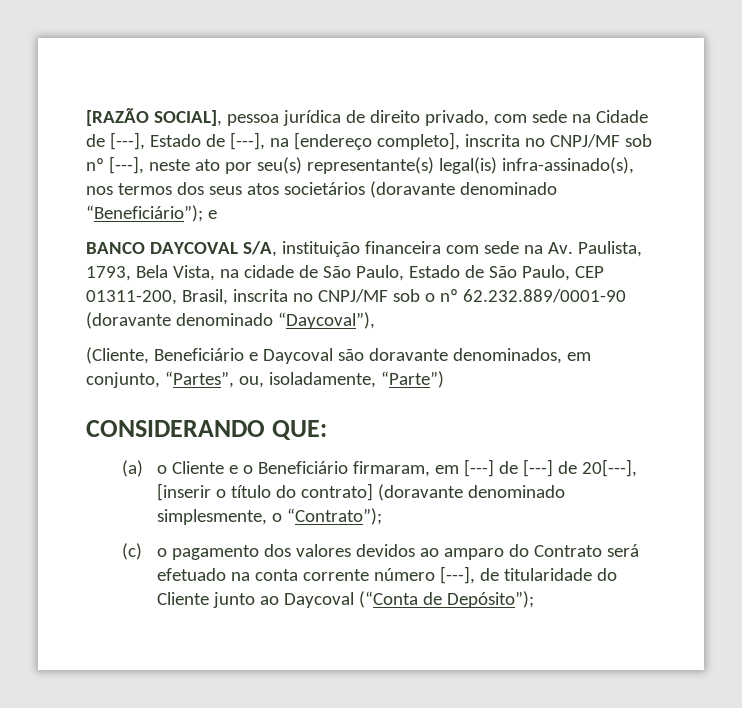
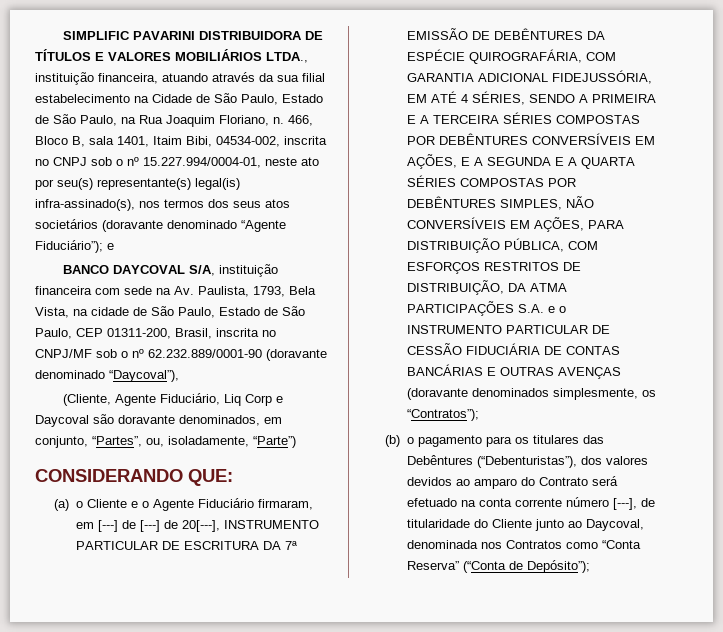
[86,108,648,126] [86,132,652,150] [86,156,144,174] [RAZÃO SOCIAL], pessoa jurídica de direito privado, com sede na Cidade de [---], Estado de [---], na [endereço completo], inscrita no CNPJ/MF sob nº [---], -> [63,31,324,40] [35,49,308,63] [35,72,325,85] [35,93,323,105] [35,114,313,127] [35,136,327,147] [35,157,261,168] SIMPLIFIC PAVARINI DISTRIBUIDORA DE TÍTULOS E VALORES MOBILIÁRIOS LTDA., instituição financeira, atuando através da sua filial estabelecimento na Cidade de São Paulo, Estado de São Paulo, na Rua Joaquim Floriano, n. 466, Bloco B, sala 1401, Itaim Bibi, 04534-002, inscrita no CNPJ sob o nº 15.227.994/0004-01,
[86,205,203,222] “Beneficiário”); -> [241,220,286,232] [35,240,103,253] “Agente Fiduciário”);
[153,348,244,361] Beneficiário -> [115,393,273,406] Agente Fiduciário, Liq Corp
[258,461,349,474] Beneficiário -> [152,498,254,511] Agente Fiduciário
[157,483,566,501] [157,508,383,525] [121,543,260,560] [inserir o título do contrato] (doravante denominado simplesmente, o “Contrato”); // (c) o pagamento -> [223,520,319,529] [75,541,297,550] [406,28,605,40] [406,49,616,64] [406,70,652,84] [406,91,656,105] [406,112,640,124] [406,133,655,145] [406,154,635,169] [406,175,576,187] [406,196,594,210] [406,217,624,232] [406,238,598,253] [406,262,581,274] [406,280,567,295] [406,301,566,316] [406,325,610,334] [406,343,620,355] [406,364,621,379] [406,388,656,400] [406,409,479,421] [385,435,604,447] [406,455,577,468] INSTRUMENTO PARTICULAR DE ESCRITURA DA 7ª EMISSÃO DE DEBÊNTURES DA ESPÉCIE QUIROGRAFÁRIA, COM GARANTIA ADICIONAL FIDEJUSSÓRIA, EM ATÉ 4 SÉRIES, SENDO A PRIMEIRA E A TERCEIRA SÉRIES COMPOSTAS POR DEBÊNTURES CONVERSÍVEIS EM AÇÕES, E A SEGUNDA E A QUARTA SÉRIES COMPOSTAS POR DEBÊNTURES SIMPLES, NÃO CONVERSÍVEIS EM AÇÕES, PARA DISTRIBUIÇÃO PÚBLICA, COM ESFORÇOS RESTRITOS DE DISTRIBUIÇÃO, DA ATMA PARTICIPAÇÕES S.A. e o INSTRUMENTO PARTICULAR DE CESSÃO FIDUCIÁRIA DE CONTAS BANCÁRIAS E OUTRAS AVENÇAS (doravante denominados simplesmente, os “Contratos”); // (b) o pagamento para os titulares das Debêntures (“Debenturistas”),
[284,592,355,608] Daycoval -> [585,519,644,531] [406,540,641,549] [406,561,459,570] Daycoval, denominada nos Contratos como “Conta Reserva”

